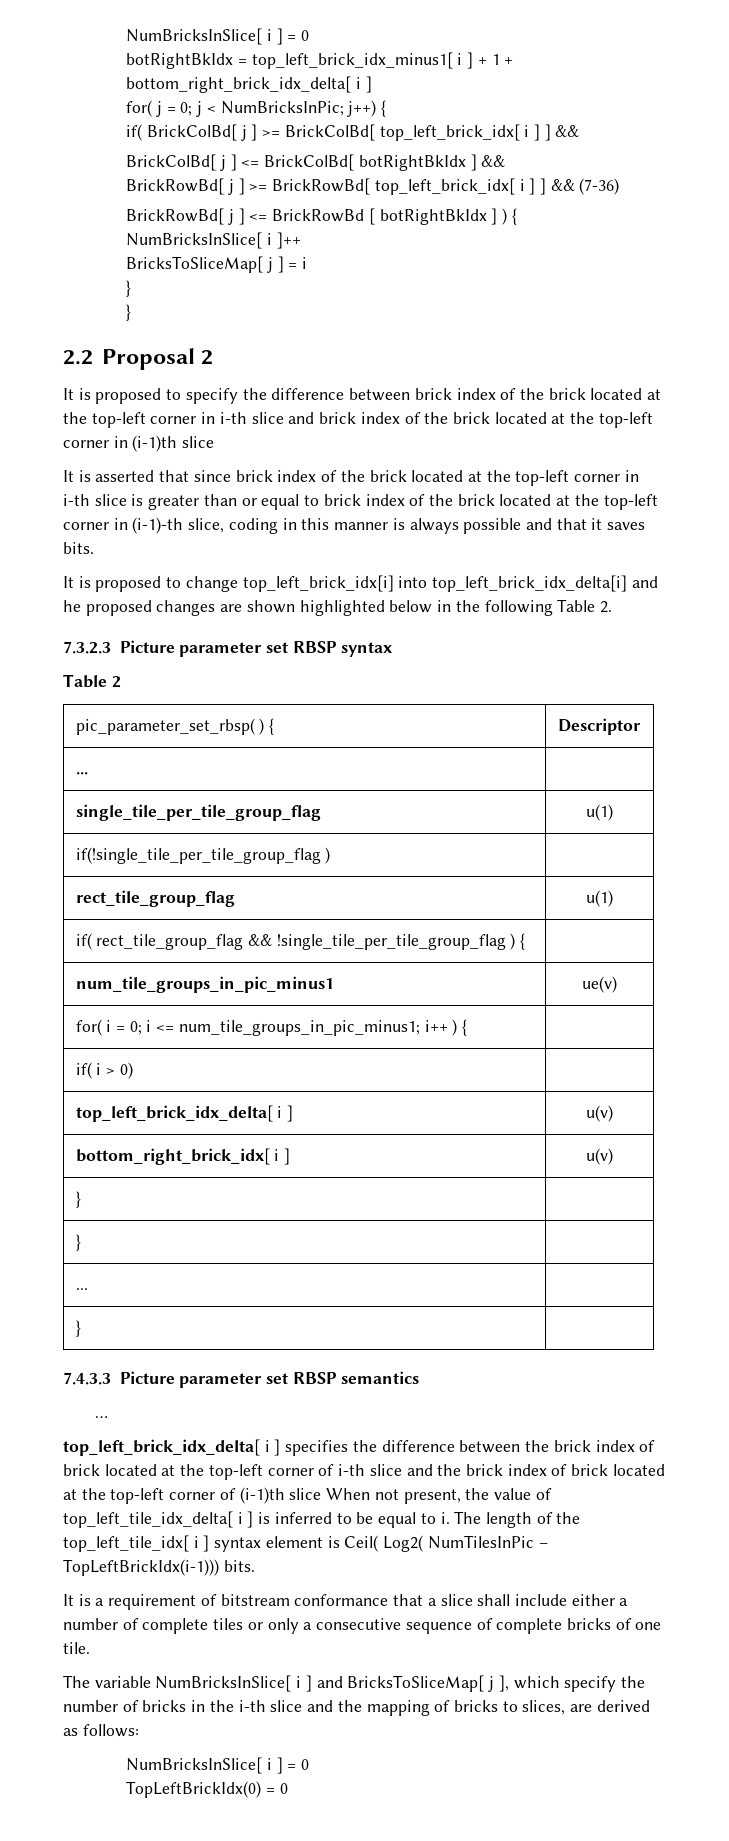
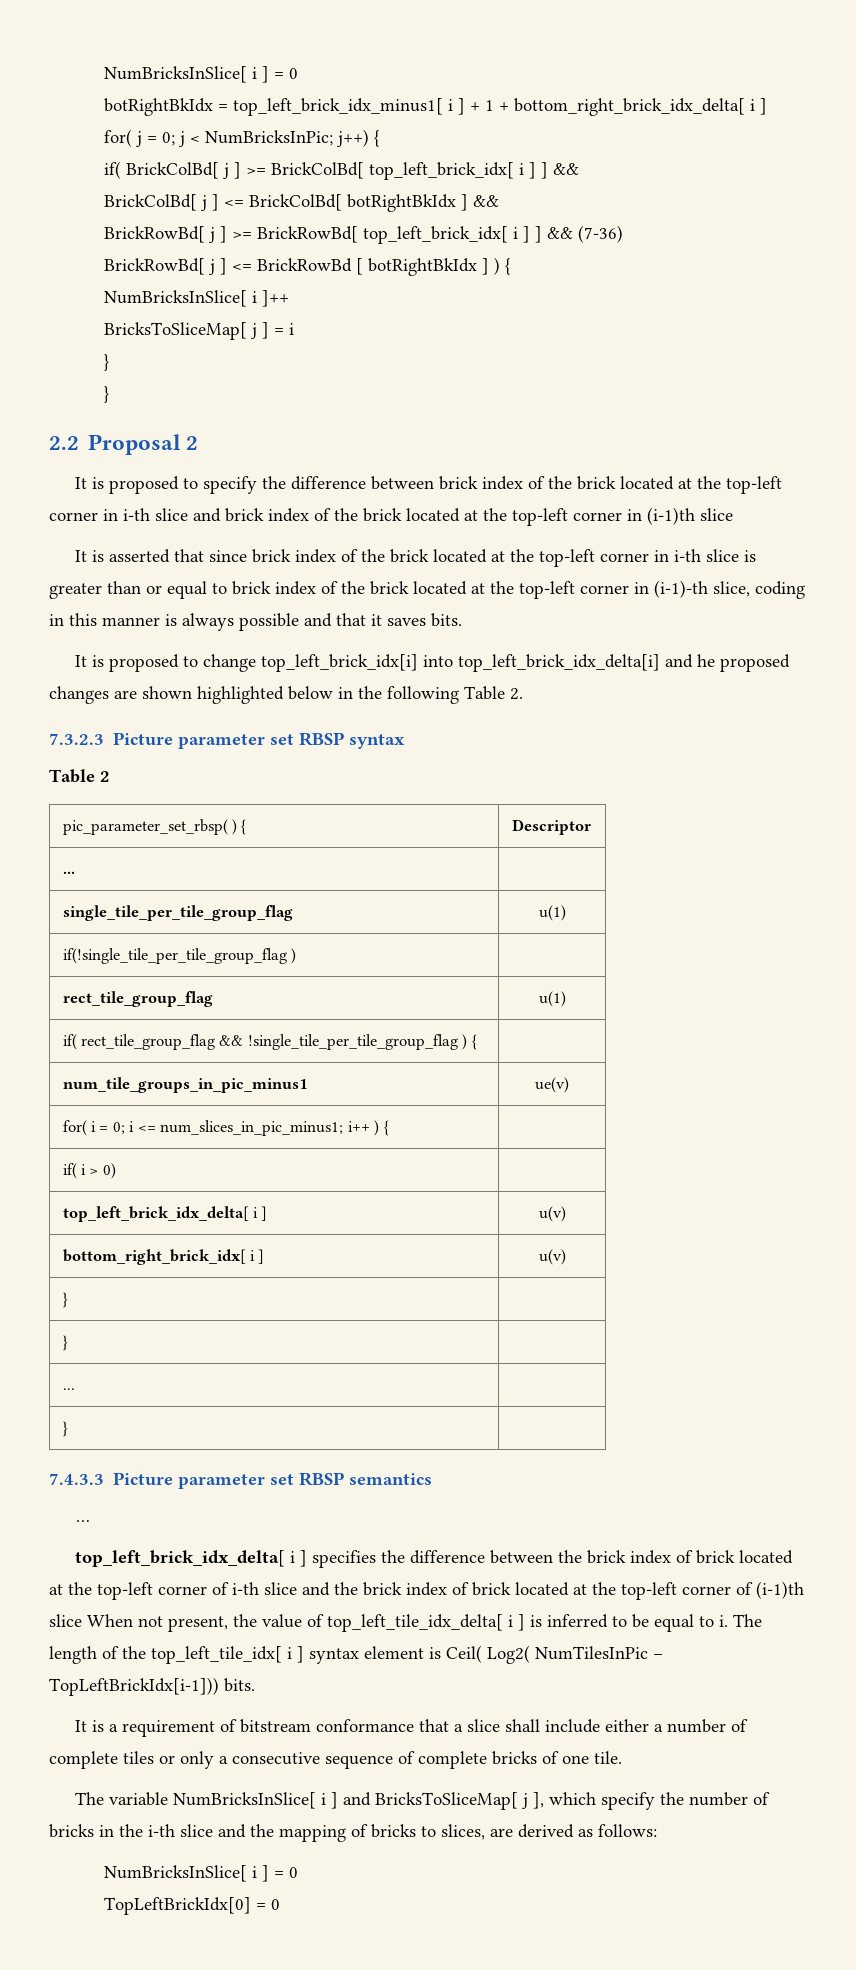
[178,1020,420,1036] num_tile_groups_in_pic_minus1; -> [160,1120,344,1136] num_slices_in_pic_minus1;
[63,1559,219,1576] TopLeftBrickIdx(i-1))) -> [49,1677,219,1696] TopLeftBrickIdx[i-1]))
[126,1781,262,1798] TopLeftBrickIdx(0) -> [103,1897,251,1915] TopLeftBrickIdx[0]

